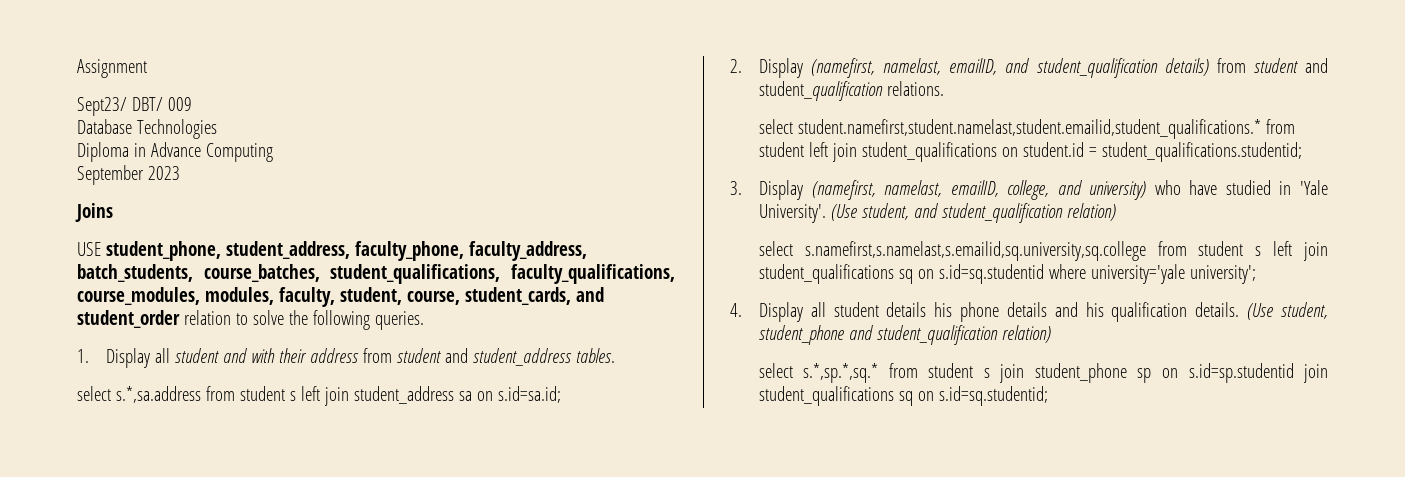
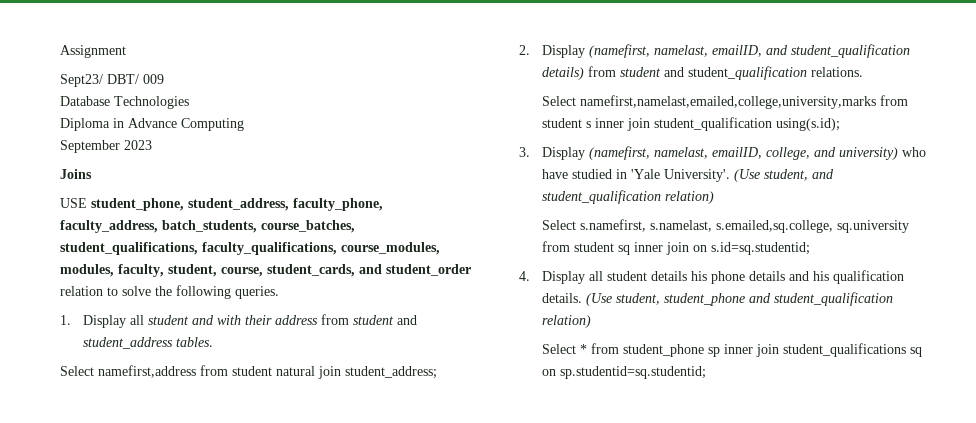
[77,386,561,406] select s.*,sa.address from student s left join student_address sa on s.id=sa.id; -> [60,365,437,379] Select namefirst,address from student natural join student_address;
[758,119,1295,139] [758,142,1302,162] select student.namefirst,student.namelast,student.emailid,student_qualifications.* from student left join student_qualifications on student.id = student_qualifications.studentid; -> [541,95,908,109] [541,117,840,131] Select namefirst,namelast,emailed,college,university,marks from student s inner join student_qualification using(s.id);
[758,241,1328,261] [758,264,1256,284] select s.namefirst,s.namelast,s.emailid,sq.university,sq.college from student s left join student_qualifications sq on s.id=sq.studentid where university='yale university'; -> [541,219,909,233] [541,241,810,255] Select s.namefirst, s.namelast, s.emailed,sq.college, sq.university from student sq inner join on s.id=sq.studentid;
[758,363,1328,383] [758,386,1048,406] select s.*,sp.*,sq.* from student s join student_phone sp on s.id=sp.studentid join student_qualifications sq on s.id=sq.studentid; -> [541,343,922,357] [541,366,706,379] Select * from student_phone sp inner join student_qualifications sq on sp.studentid=sq.studentid;

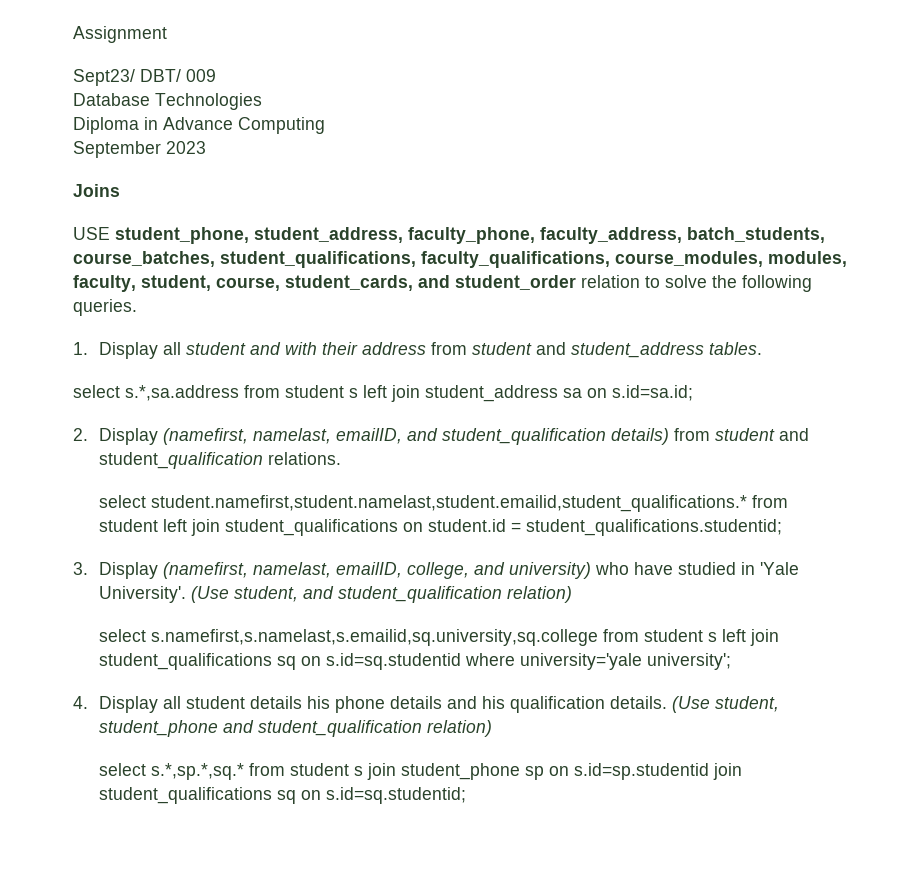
[60,365,437,379] Select namefirst,address from student natural join student_address; -> [73,385,693,402] select s.*,sa.address from student s left join student_address sa on s.id=sa.id;
[541,95,908,109] [541,117,840,131] Select namefirst,namelast,emailed,college,university,marks from student s inner join student_qualification using(s.id); -> [98,495,788,512] [98,519,782,536] select student.namefirst,student.namelast,student.emailid,student_qualifications.* from student left join student_qualifications on student.id = student_qualifications.studentid;
[541,219,909,233] [541,241,810,255] Select s.namefirst, s.namelast, s.emailed,sq.college, sq.university from student sq inner join on s.id=sq.studentid; -> [98,629,779,646] [98,653,731,670] select s.namefirst,s.namelast,s.emailid,sq.university,sq.college from student s left join student_qualifications sq on s.id=sq.studentid where university='yale university';
[541,343,922,357] [541,366,706,379] Select * from student_phone sp inner join student_qualifications sq on sp.studentid=sq.studentid; -> [98,763,742,780] [98,787,466,804] select s.*,sp.*,sq.* from student s join student_phone sp on s.id=sp.studentid join student_qualifications sq on s.id=sq.studentid;

